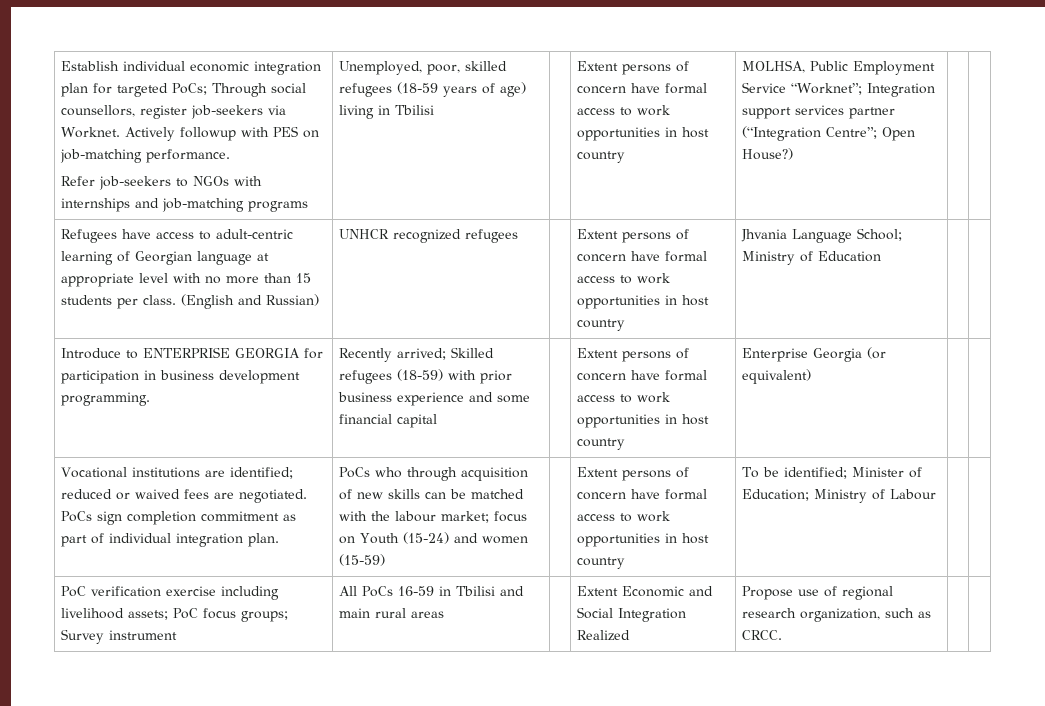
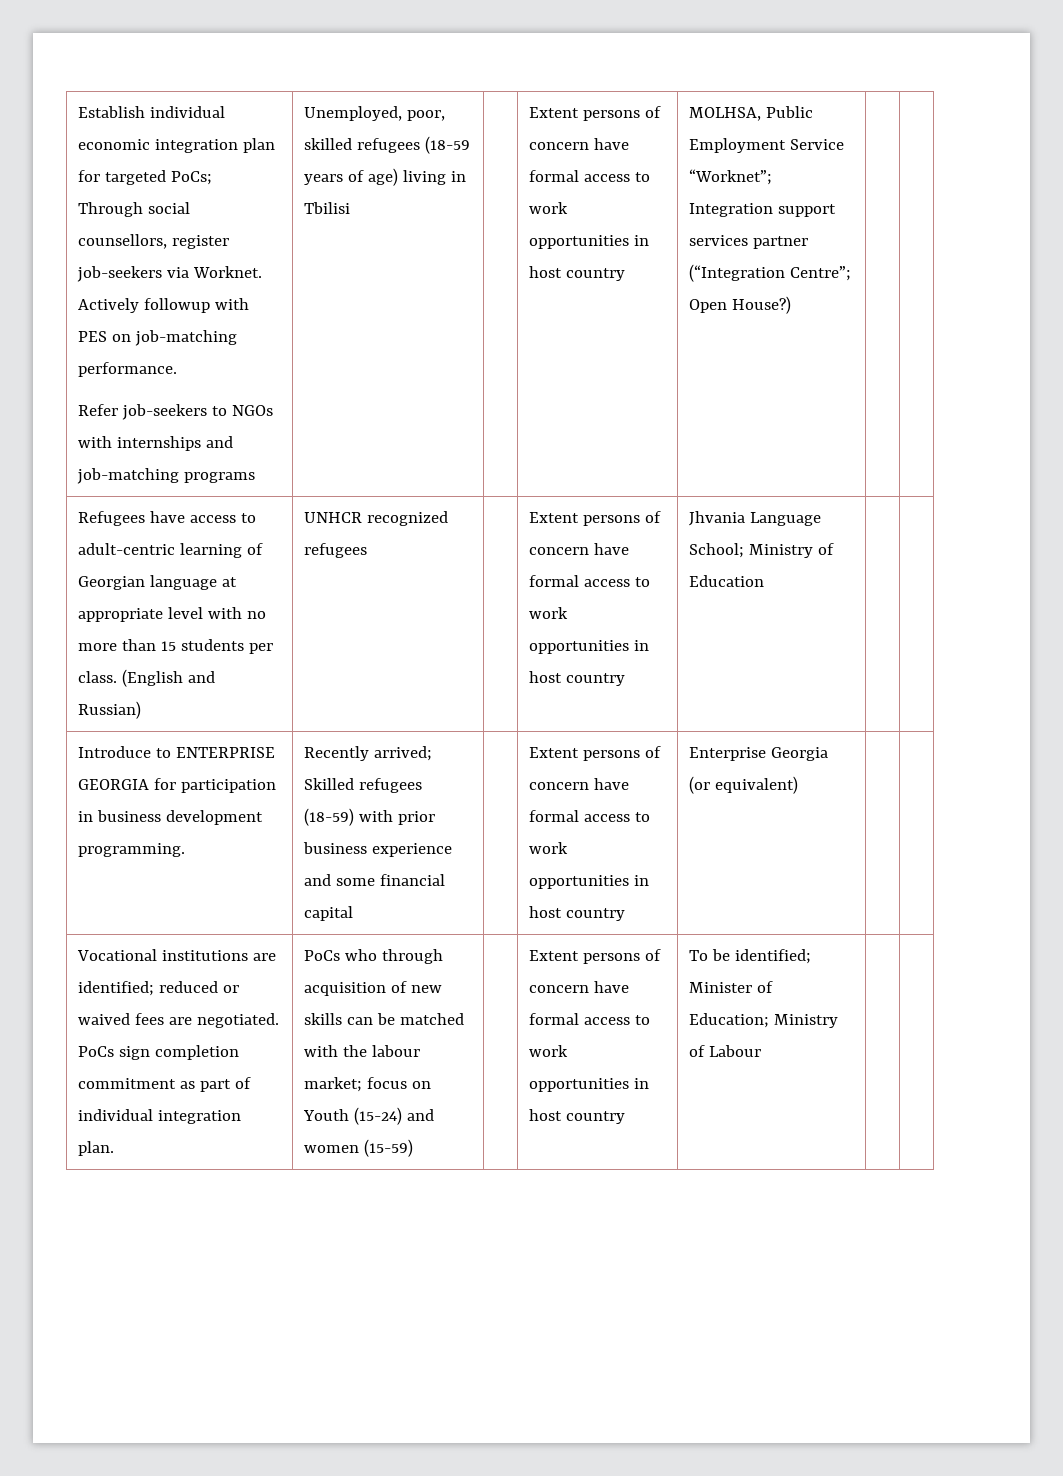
[61,586,280,600] [61,608,289,622] [61,629,178,644] [339,586,525,597] [339,608,445,618] [577,586,714,597] [577,607,687,622] [577,630,631,641] [742,586,894,600] [742,608,932,622] [742,630,783,640] // PoC verification exercise including livelihood assets; PoC focus groups; Survey instrument | All PoCs 16-59 in Tbilisi and main rural areas | | Extent Economic and Social Integration Realized | Propose use of regional research organization, such as CRCC. | | -> (762, 1051) none

